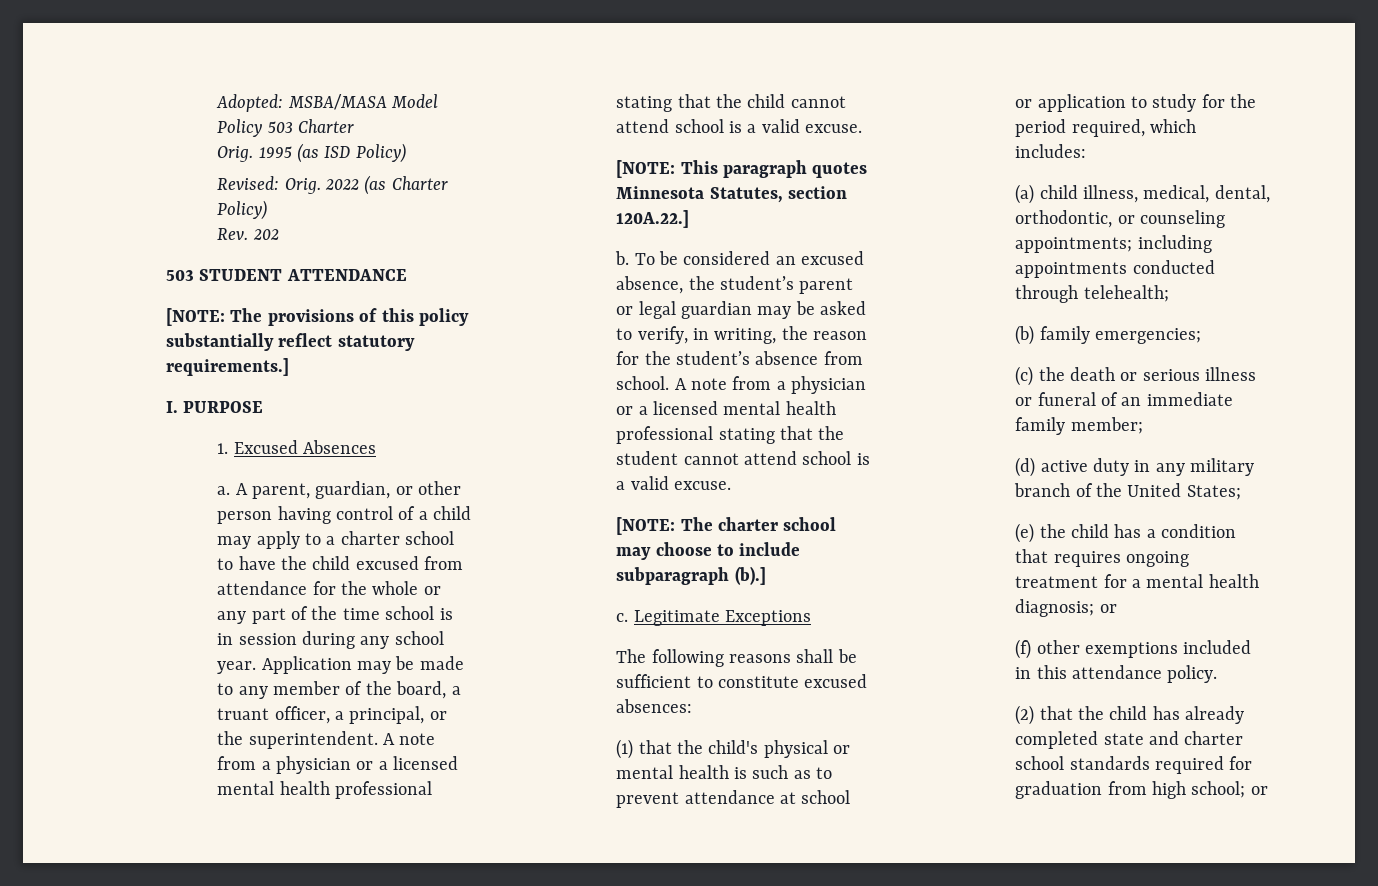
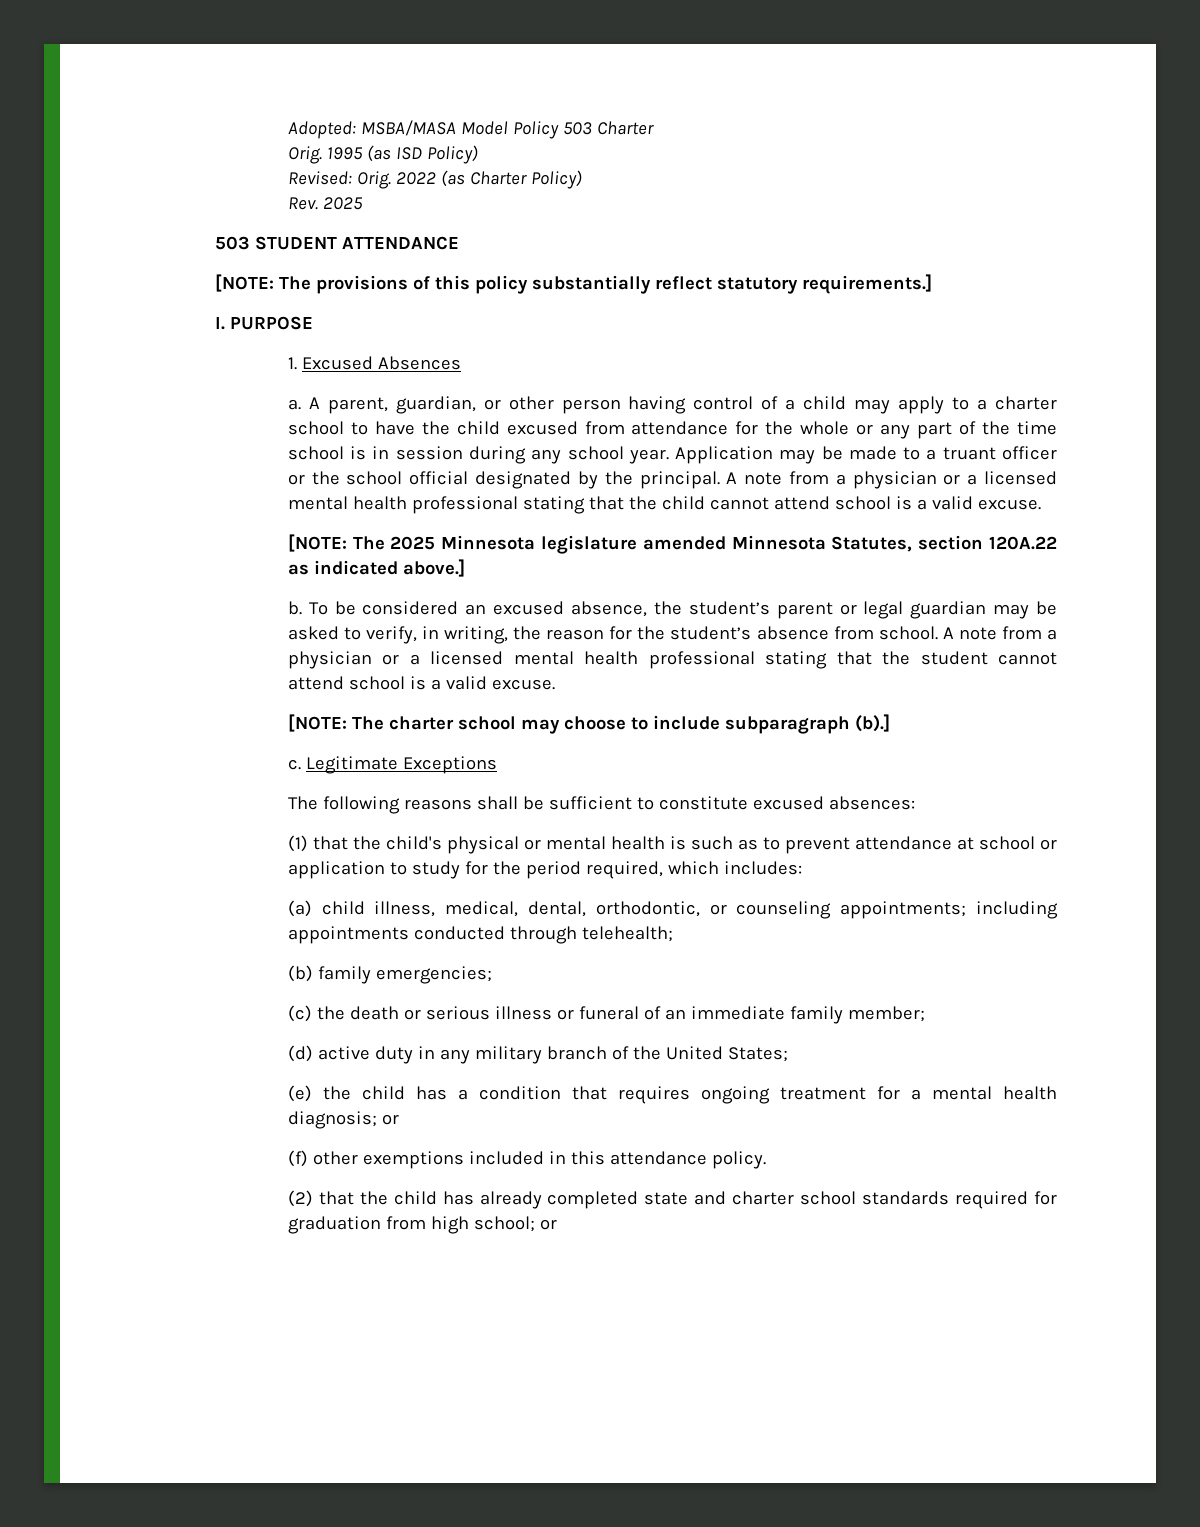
[252,229,279,240] 202 -> [322,197,363,210] 2025
[238,681,461,699] [217,706,447,724] [217,731,378,749] any member of the board, a truant officer, a principal, or the superintendent. -> [926,446,1058,460] [287,471,720,489] a truant officer or the school official designated by the principal.
[680,160,868,178] [616,186,847,203] [616,210,690,228] This paragraph quotes Minnesota Statutes, section 120A.22.] -> [352,535,1057,554] [287,559,465,577] The 2025 Minnesota legislature amended Minnesota Statutes, section 120A.22 as indicated above.]

